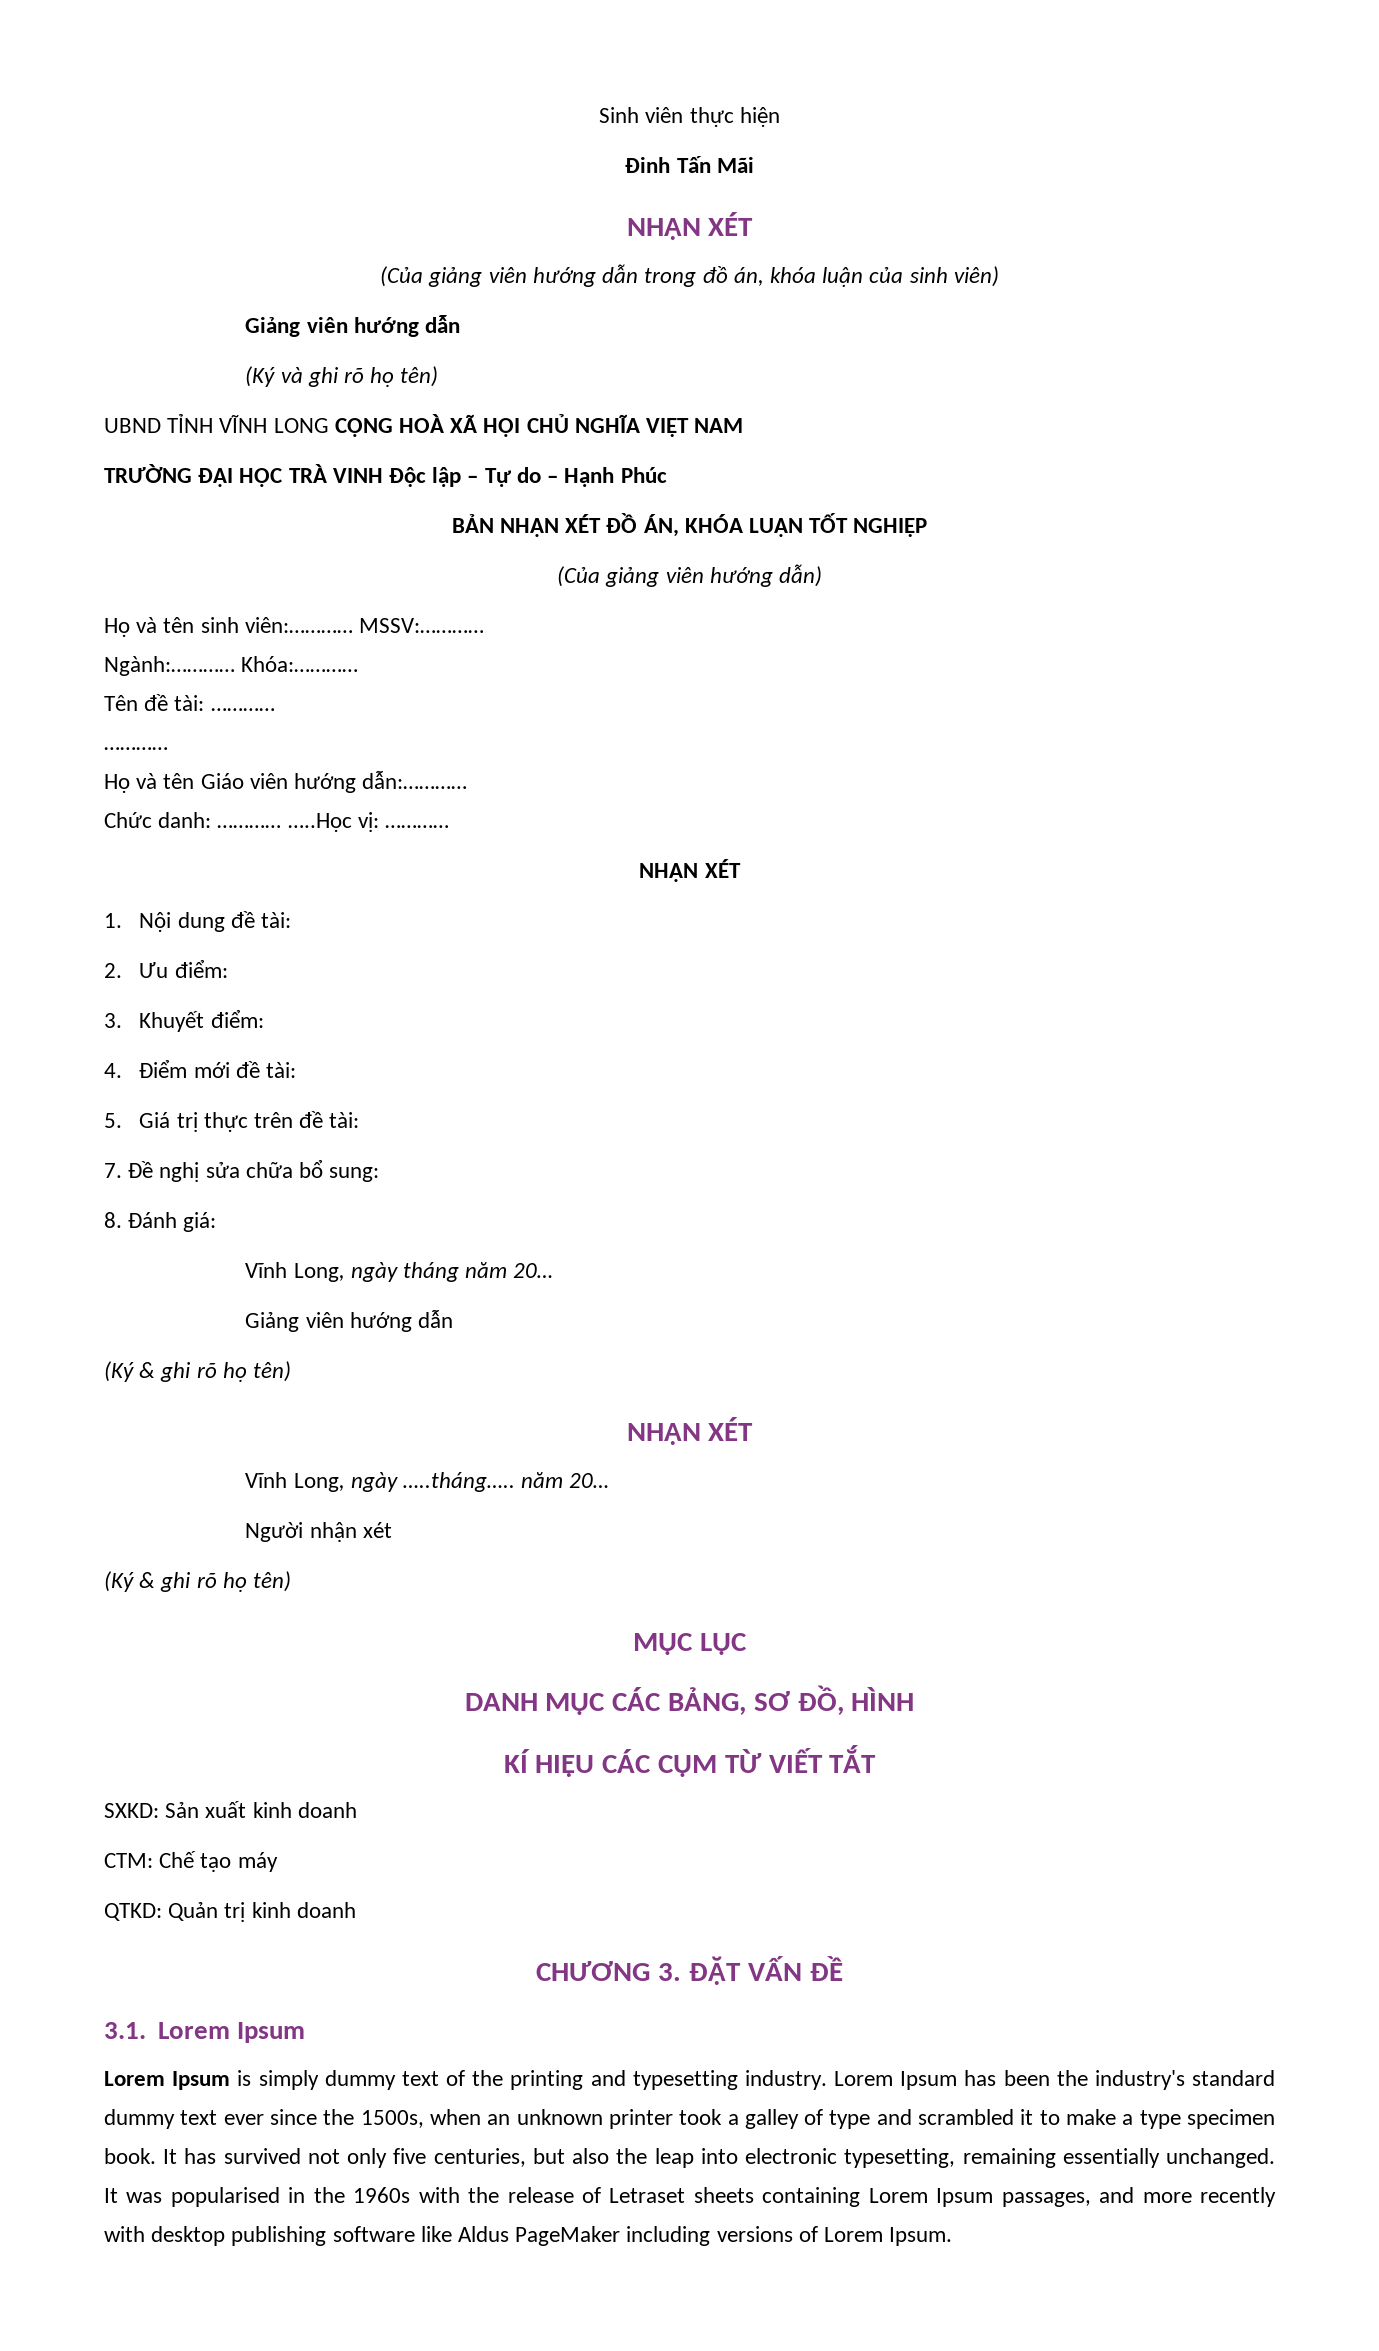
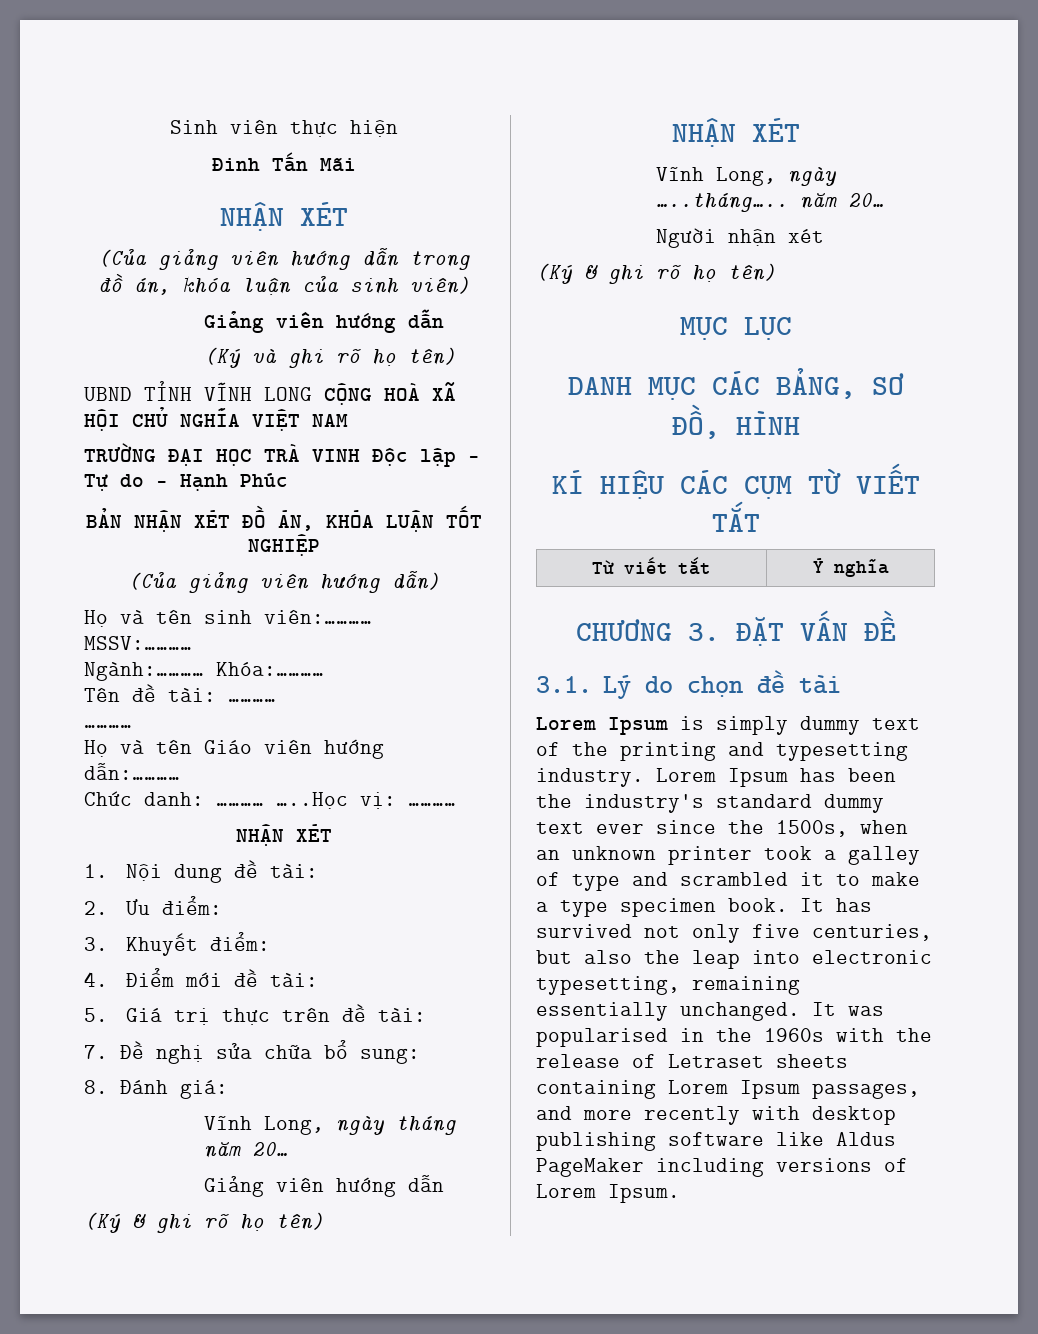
[104,1801,357,1818] [104,1851,278,1872] [104,1902,356,1922] // SXKD: Sản xuất kinh doanh // CTM: Chế tạo máy // QTKD: Quản trị kinh doanh -> [592,557,711,575] [812,558,889,577] // Từ viết tắt | Ý nghĩa
[157,2022,305,2043] Lorem Ipsum -> [602,670,841,699] Lý do chọn đề tài

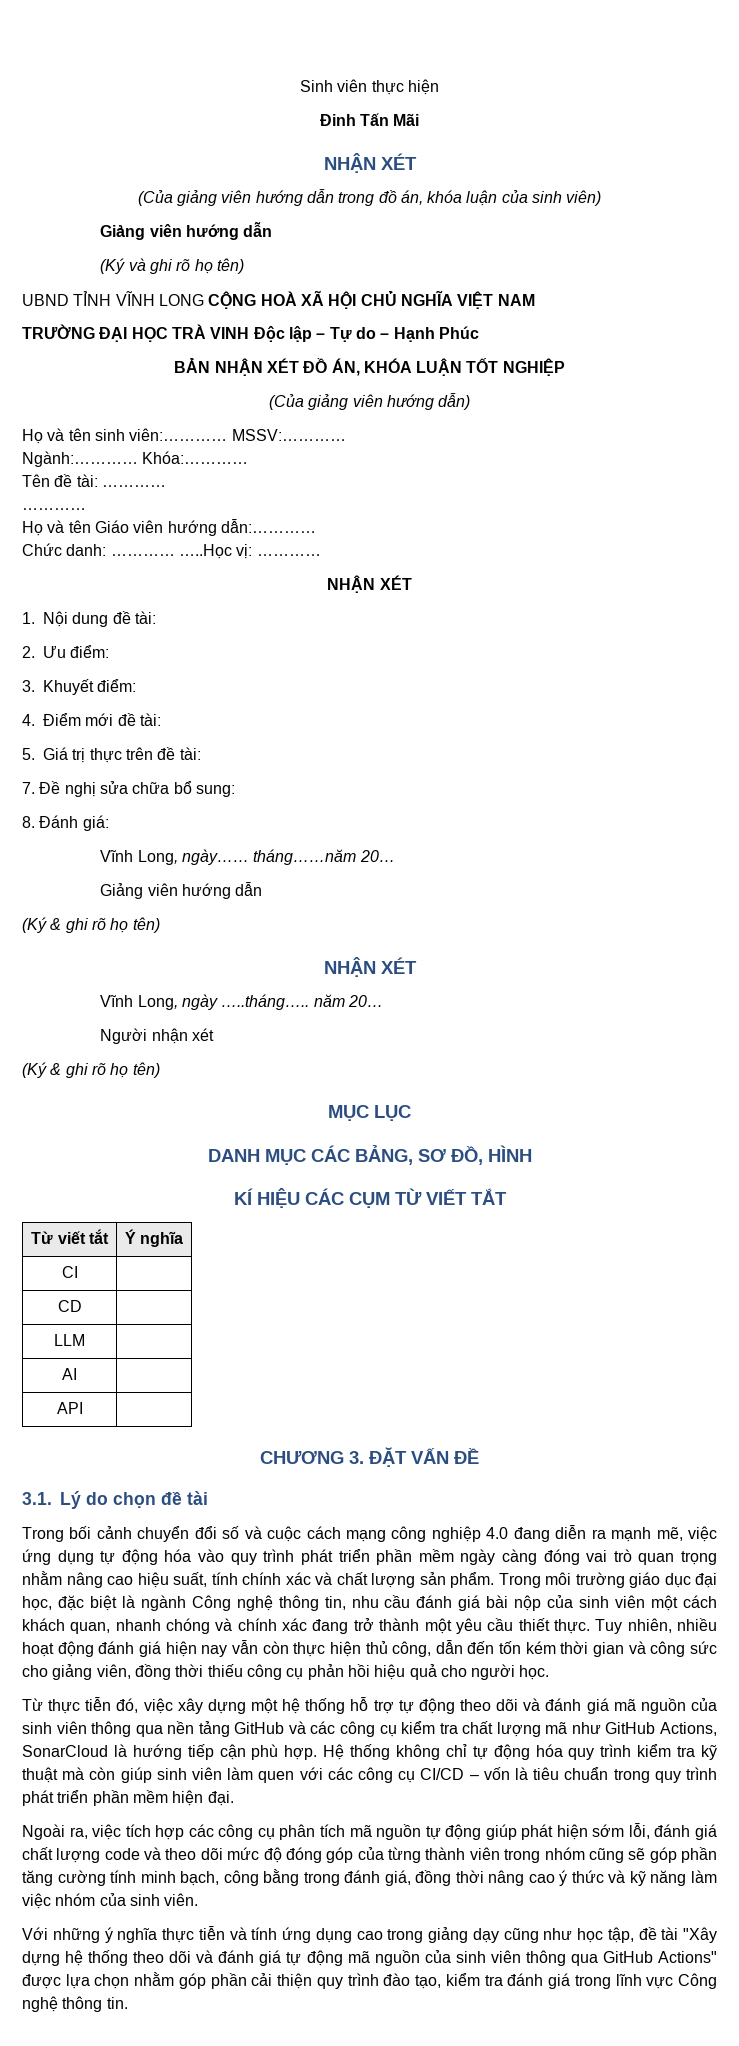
[335,1116,456,1135] [203,1142,241,1158] ngày tháng năm -> [181,849,357,865] ngày…… tháng……năm
(889, 568) none -> [61,1266,78,1278] [57,1300,82,1312] [54,1334,85,1346] [62,1368,77,1380] [56,1402,83,1414] // CI | // CD | // LLM | // AI | // API |
[536,716,920,735] [536,742,908,761] [536,768,896,787] [536,794,884,813] [536,820,908,837] [536,846,920,865] [536,872,920,891] [536,898,872,917] [536,924,932,943] [536,950,932,969] [536,976,800,995] [536,1002,884,1021] [536,1028,932,1047] [536,1054,848,1068] [536,1080,920,1099] [536,1106,896,1125] [536,1132,896,1151] [536,1158,908,1177] [536,1184,680,1203] Lorem Ipsum is simply dummy text of the printing and typesetting industry. Lorem Ipsum has been the industry's standard dummy text ever since the 1500s, when an unknown printer took a galley of type and scrambled it to make a type specimen book. It has survived not only five centuries, but also the leap into electronic typesetting, remaining essentially unchanged. It was popularised in the 1960s with the release of Letraset sheets containing Lorem Ipsum passages, and more recently with desktop publishing software like Aldus PageMaker including versions of Lorem Ipsum. -> [22,1525,718,1542] [22,1549,717,1565] [22,1571,717,1588] [22,1595,717,1611] [22,1618,718,1634] [22,1640,717,1657] [22,1664,550,1680] [22,1697,717,1714] [22,1721,717,1737] [22,1744,718,1760] [22,1767,717,1783] [22,1790,234,1806] [22,1823,717,1840] [22,1847,717,1863] [22,1869,717,1886] [22,1893,199,1909] [22,1926,717,1943] [22,1950,717,1966] [22,1972,717,1989] [22,1996,128,2012] Trong bối cảnh chuyển đổi số và cuộc cách mạng công nghiệp 4.0 đang diễn ra mạnh mẽ, việc ứng dụng tự động hóa vào quy trình phát triển phần mềm ngày càng đóng vai trò quan trọng nhằm nâng cao hiệu suất, tính chính xác và chất lượng sản phẩm. Trong môi trường giáo dục đại học, đặc biệt là ngành Công nghệ thông tin, nhu cầu đánh giá bài nộp của sinh viên một cách khách quan, nhanh chóng và chính xác đang trở thành một yêu cầu thiết thực. Tuy nhiên, nhiều hoạt động đánh giá hiện nay vẫn còn thực hiện thủ công, dẫn đến tốn kém thời gian và công sức cho giảng viên, đồng thời thiếu công cụ phản hồi hiệu quả cho người học. // Từ thực tiễn đó, việc xây dựng một hệ thống hỗ trợ tự động theo dõi và đánh giá mã nguồn của sinh viên thông qua nền tảng GitHub và các công cụ kiểm tra chất lượng mã như GitHub Actions, SonarCloud là hướng tiếp cận phù hợp. Hệ thống không chỉ tự động hóa quy trình kiểm tra kỹ thuật mà còn giúp sinh viên làm quen với các công cụ CI/CD – vốn là tiêu chuẩn trong quy trình phát triển phần mềm hiện đại. // Ngoài ra, việc tích hợp các công cụ phân tích mã nguồn tự động giúp phát hiện sớm lỗi, đánh giá chất lượng code và theo dõi mức độ đóng góp của từng thành viên trong nhóm cũng sẽ góp phần tăng cường tính minh bạch, công bằng trong đánh giá, đồng thời nâng cao ý thức và kỹ năng làm việc nhóm của sinh viên. // Với những ý nghĩa thực tiễn và tính ứng dụng cao trong giảng dạy cũng như học tập, đề tài "Xây dựng hệ thống theo dõi và đánh giá tự động mã nguồn của sinh viên thông qua GitHub Actions" được lựa chọn nhằm góp phần cải thiện quy trình đào tạo, kiểm tra đánh giá trong lĩnh vực Công nghệ thông tin.

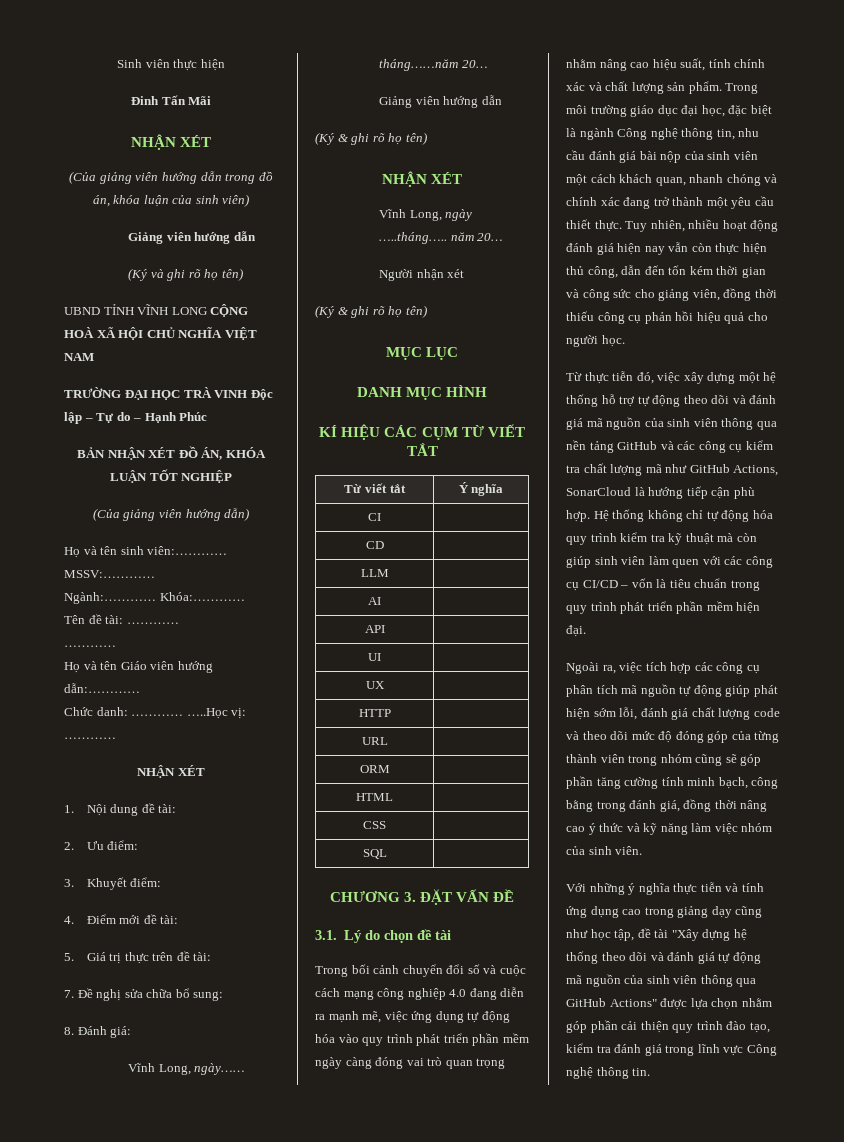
[310,1145,483,1165] CÁC BẢNG, SƠ ĐỒ, -> (442, 393) none
(83, 1408) none -> [368,653,381,661] [365,681,385,689] [358,709,391,717] [361,737,388,745] [359,765,390,773] [356,793,393,801] [363,821,386,829] [362,849,387,859] // UI | // UX | // HTTP | // URL | // ORM | // HTML | // CSS | // SQL |

